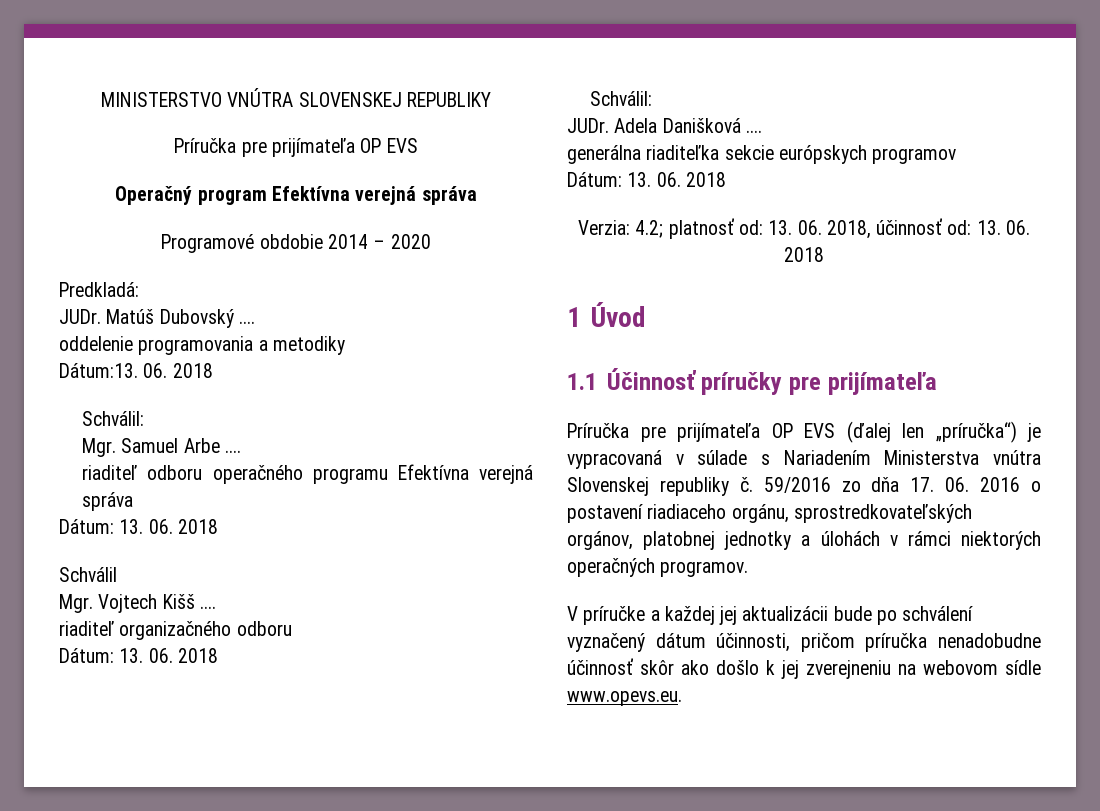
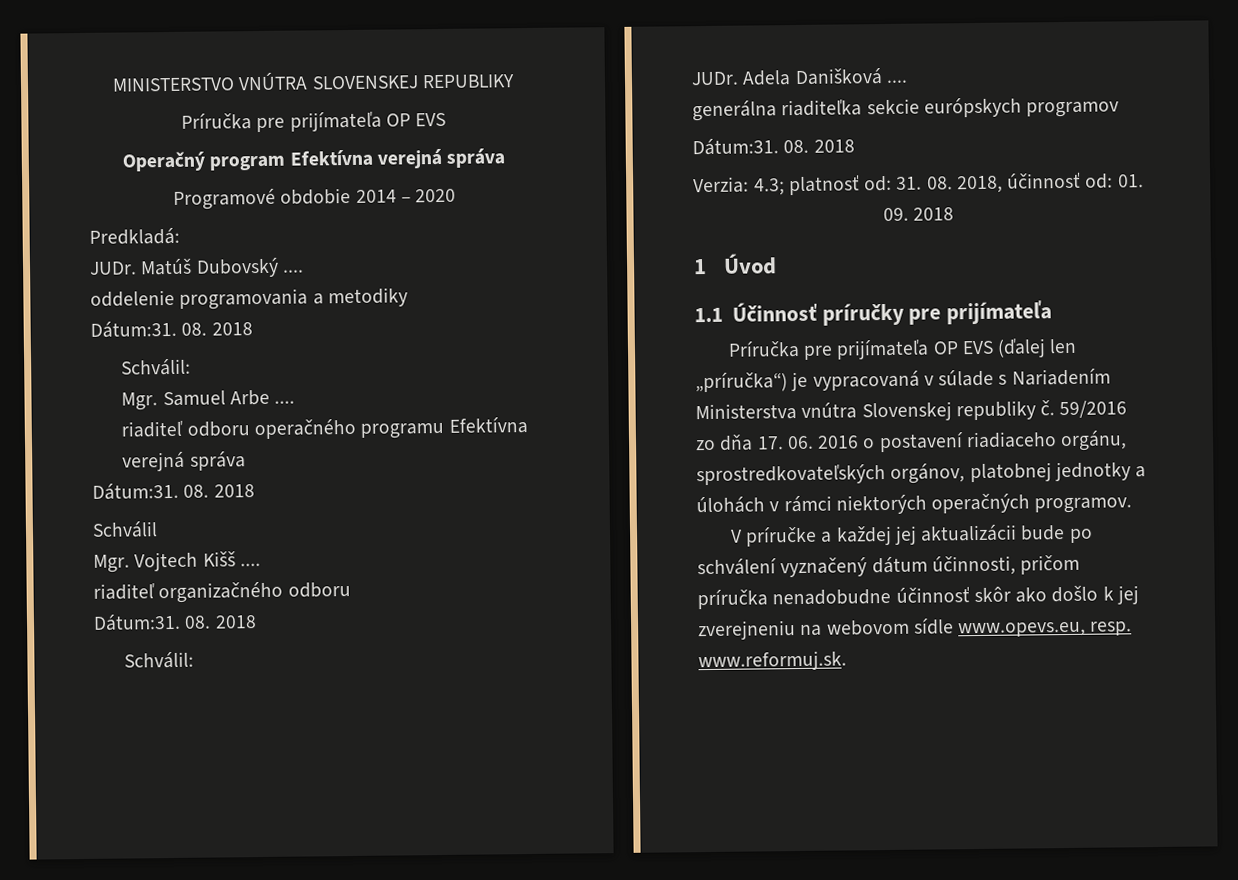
[59,363,168,378] Dátum:13. 06. -> [90,320,208,338] Dátum:31. 08.
[59,519,173,534] Dátum: 13. 06. -> [92,482,210,500] Dátum:31. 08.
[59,648,173,663] Dátum: 13. 06. -> [93,613,212,631] Dátum:31. 08.
[567,172,681,187] Dátum: 13. 06. -> [692,138,810,156] Dátum:31. 08.
[635,220,664,238] 4.2; -> [753,178,785,196] 4.3;
[768,220,822,235] 13. 06. -> [896,176,953,190] 31. 08.
[976,220,1030,235] 13. 06. -> [1117,174,1144,188] [882,207,909,222] 01. 09.
[567,691,682,706] www.opevs.eu. -> [958,621,1133,638] [698,650,847,672] www.opevs.eu, resp. www.reformuj.sk.

